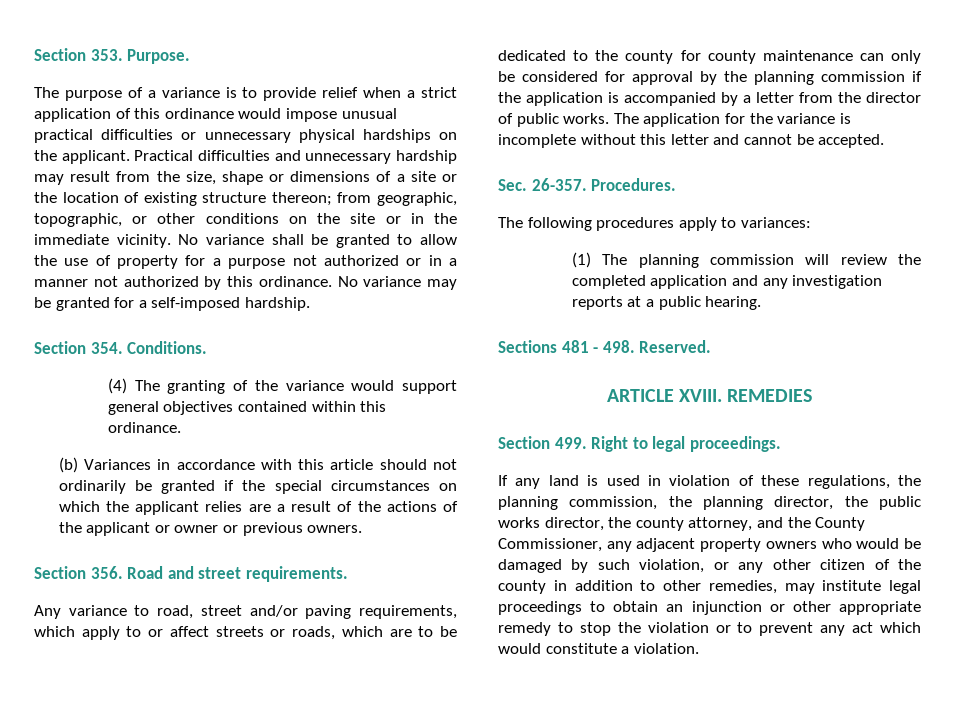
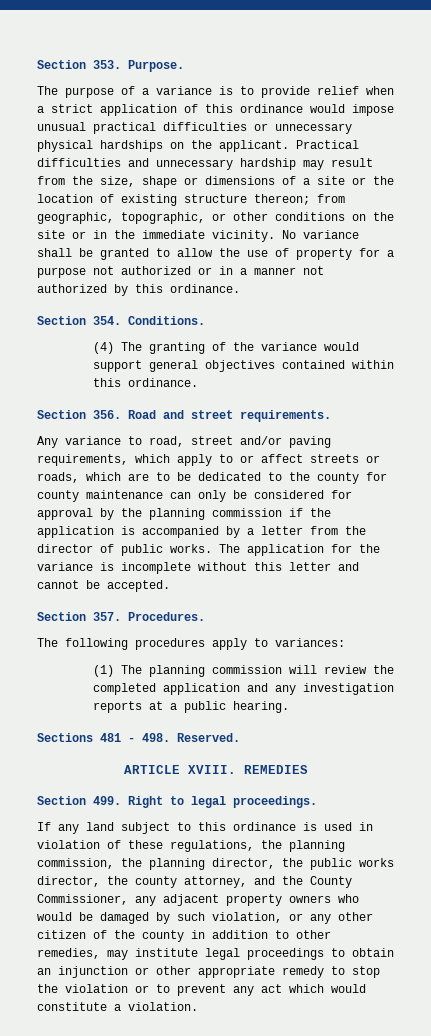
[337,276,457,290] [34,297,310,311] No variance may be granted for a self-imposed hardship. -> (240, 288) none
[58,457,457,473] [58,480,458,494] [58,501,458,515] [58,522,363,536] // (b) Variances in accordance with this article should not ordinarily be granted if the special circumstances on which the applicant relies are a result of the actions of the applicant or owner or previous owners. -> (198, 382) none
[498,178,587,191] Sec. 26-357. -> [37,612,121,621] Section 357.
(579, 480) none -> [121,822,296,834] subject to this ordinance

